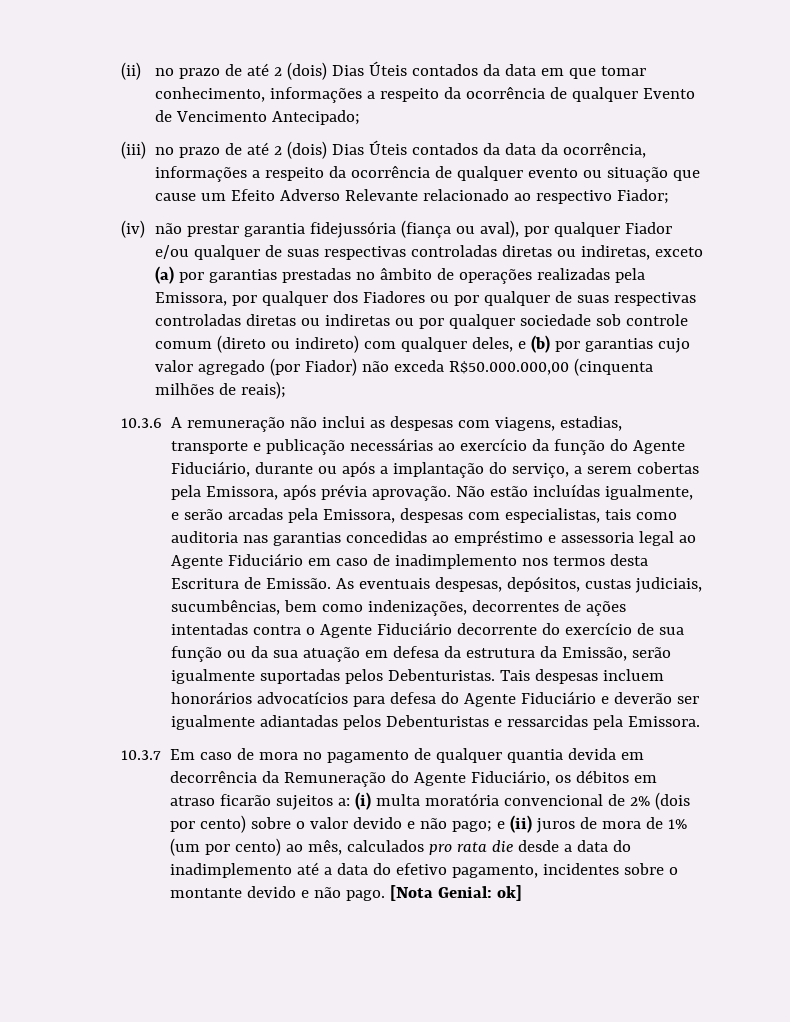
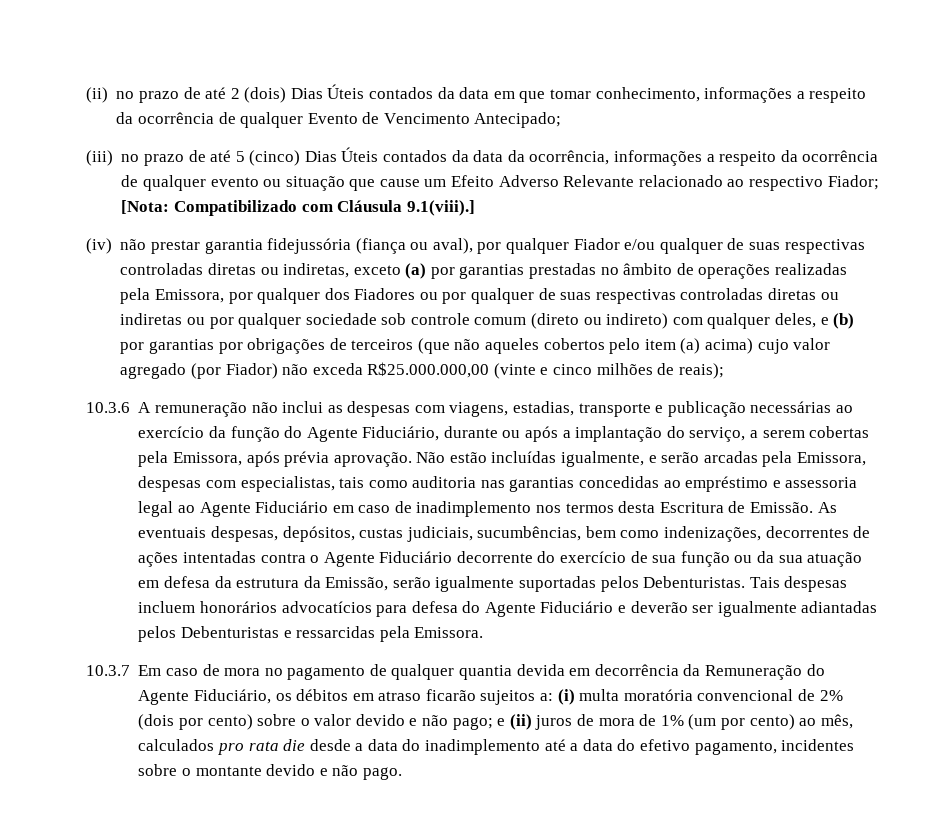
[274,141,328,159] 2 (dois) -> [235,150,301,166] 5 (cinco)
(670, 196) none -> [121,200,475,216] [Nota: Compatibilizado com Cláusula 9.1(viii).]
(653, 345) none -> [218,338,754,354] por obrigações de terceiros (que não aqueles cobertos pelo item (a) acima)
[448,358,653,376] R$50.000.000,00 (cinquenta -> [367,362,593,379] R$25.000.000,00 (vinte e cinco
[390,885,523,901] [Nota Genial: ok] -> (402, 773) none

